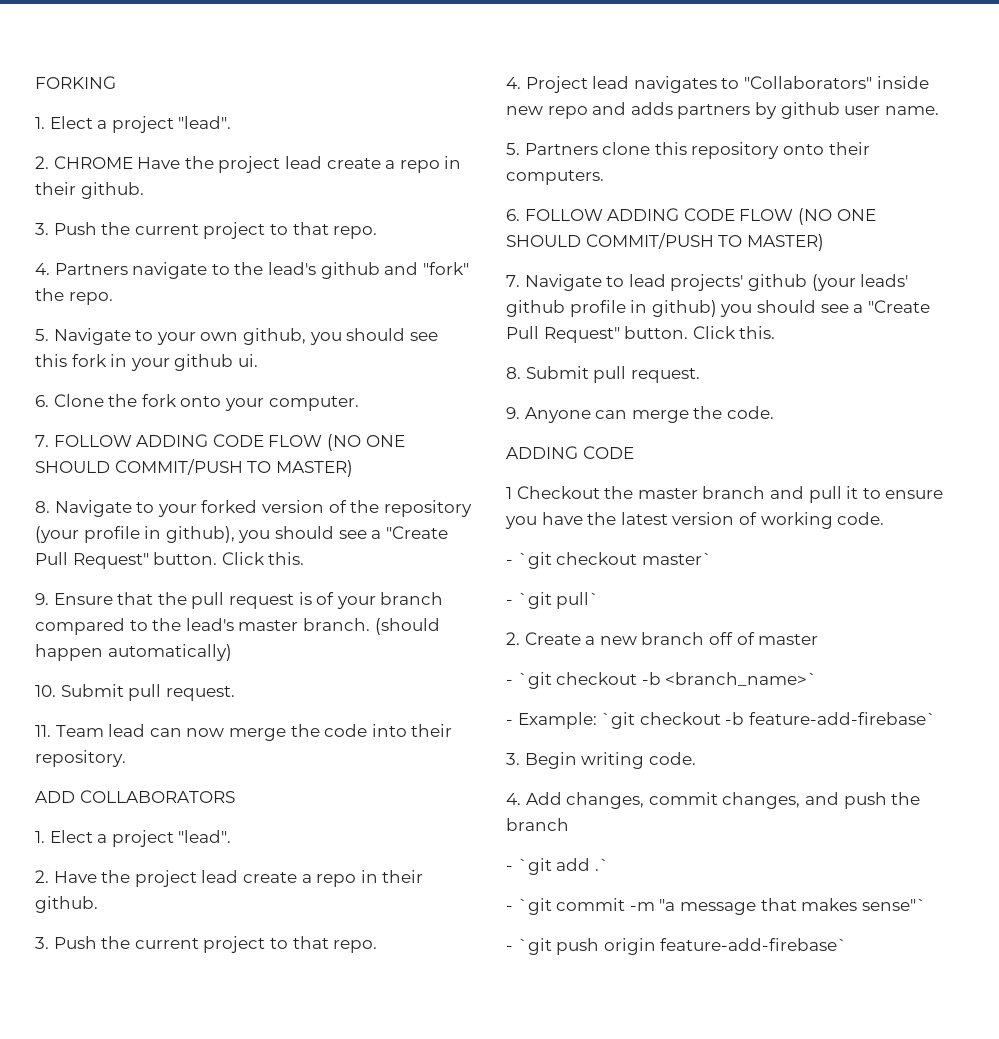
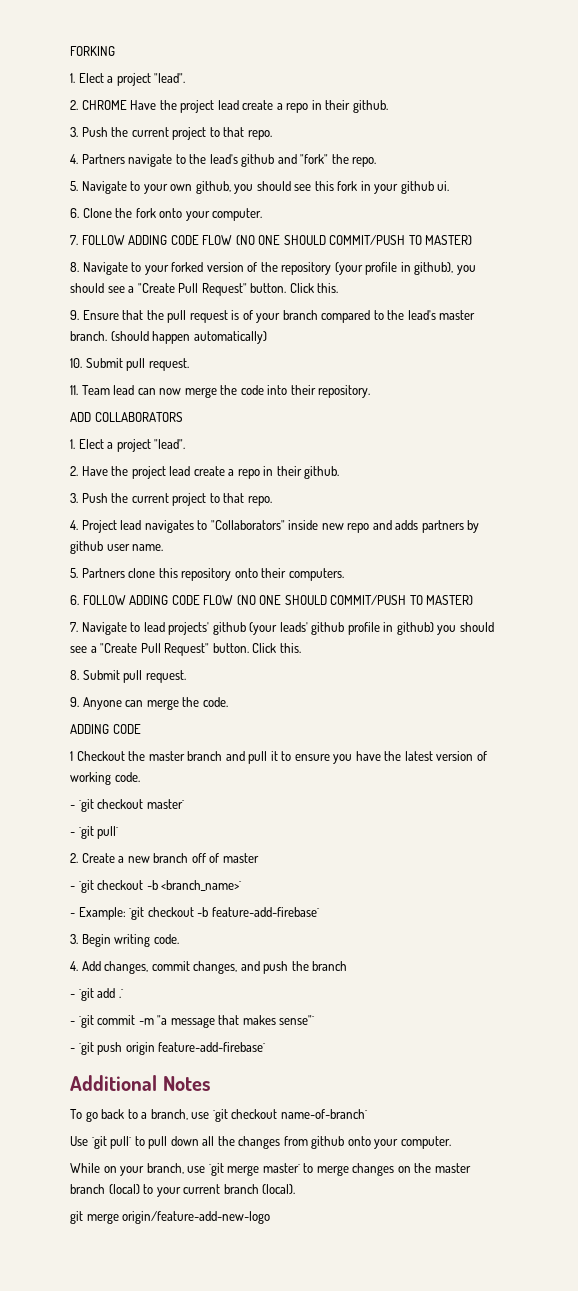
(848, 944) none -> [70,1075,210,1091] [70,1109,368,1122] [70,1136,451,1149] [70,1163,471,1176] [70,1184,296,1197] [70,1211,271,1224] // Additional Notes // To go back to a branch, use `git checkout name-of-branch` // Use `git pull` to pull down all the changes from github onto your computer. // While on your branch, use `git merge master` to merge changes on the master branch (local) to your current branch (local). // git merge origin/feature-add-new-logo

